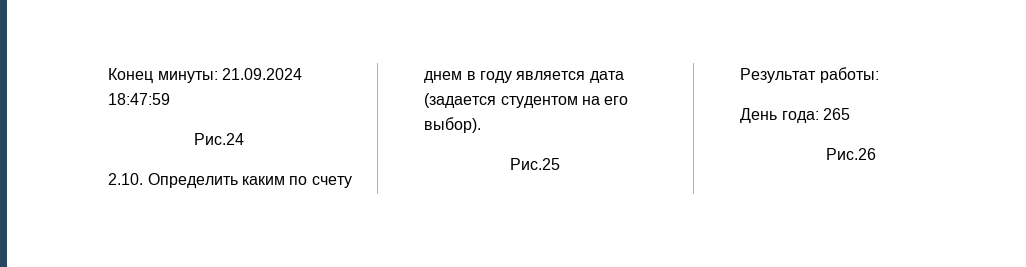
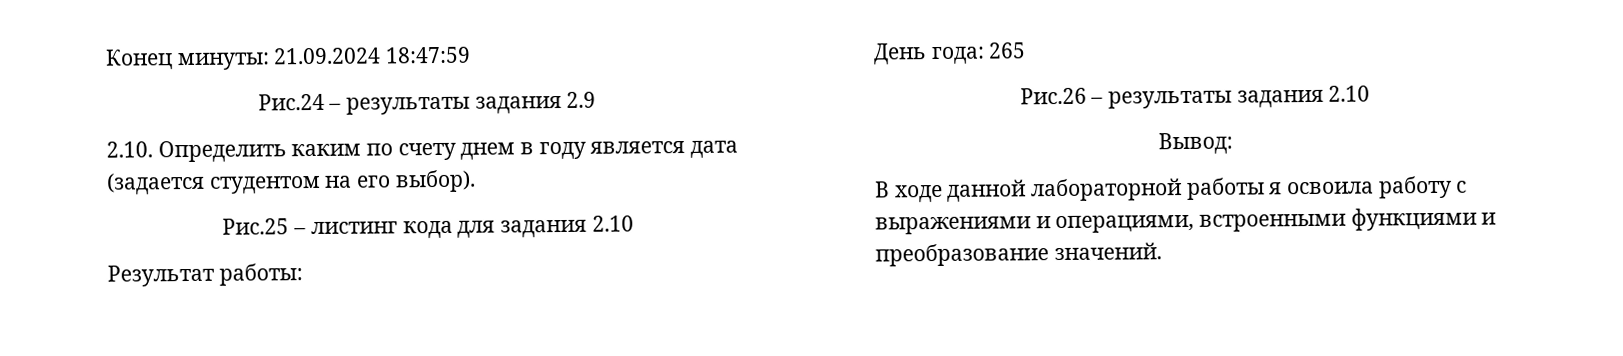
(244, 139) none -> [328,91,597,115] – результаты задания 2.9
(560, 164) none -> [293,215,634,239] – листинг кода для задания 2.10
(876, 154) none -> [1090,85,1371,109] [1157,132,1233,155] [875,175,1468,203] [875,207,1497,235] [875,242,1162,267] – результаты задания 2.10 // Вывод: // В ходе данной лабораторной работы я освоила работу с выражениями и операциями, встроенными функциями и преобразование значений.

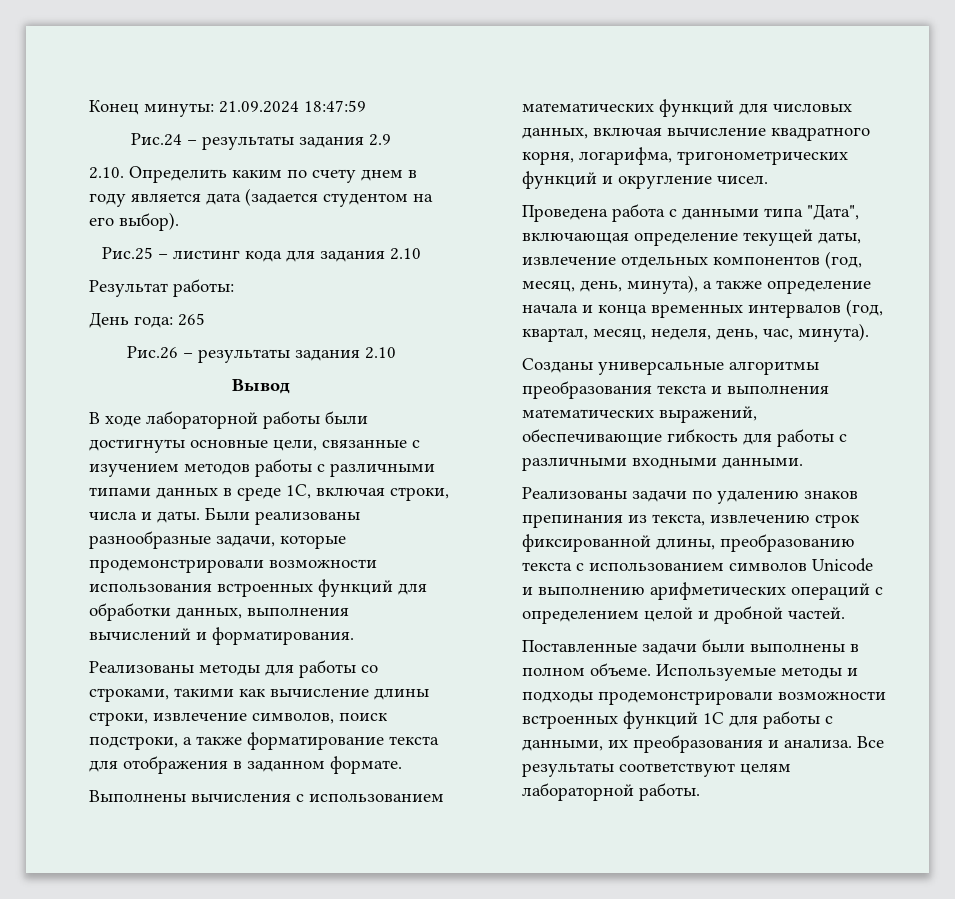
[1157,132,1233,155] Вывод: -> [232,379,290,394] Вывод
[947,179,1027,202] данной -> (141, 421) none
[1269,175,1468,199] [875,207,1497,235] [875,242,1162,267] я освоила работу с выражениями и операциями, встроенными функциями и преобразование значений. -> [324,411,368,424] [88,439,420,453] [88,459,435,477] [88,484,449,501] [88,507,360,525] [88,531,346,549] [88,559,377,573] [88,579,427,597] [88,603,349,621] [88,627,354,645] [88,660,378,678] [88,688,429,702] [88,712,388,726] [88,732,439,750] [88,756,402,774] [88,790,444,802] [521,99,852,117] [521,127,870,141] [521,147,848,165] [521,171,768,189] [521,204,859,222] [521,229,861,246] [521,251,862,269] [521,275,871,294] [521,299,883,318] [521,323,869,342] [521,358,819,375] [521,381,829,399] [521,406,757,423] [521,429,847,447] [521,457,803,471] [521,487,858,504] [521,514,860,528] [521,534,855,552] [521,558,873,572] [521,582,883,600] [521,606,845,624] [521,639,859,655] [521,663,858,681] [521,691,886,705] [521,711,833,729] [521,735,884,753] [521,763,791,777] [521,783,700,801] были достигнуты основные цели, связанные с изучением методов работы с различными типами данных в среде 1С, включая строки, числа и даты. Были реализованы разнообразные задачи, которые продемонстрировали возможности использования встроенных функций для обработки данных, выполнения вычислений и форматирования. // Реализованы методы для работы со строками, такими как вычисление длины строки, извлечение символов, поиск подстроки, а также форматирование текста для отображения в заданном формате. // Выполнены вычисления с использованием математических функций для числовых данных, включая вычисление квадратного корня, логарифма, тригонометрических функций и округление чисел. // Проведена работа с данными типа "Дата", включающая определение текущей даты, извлечение отдельных компонентов (год, месяц, день, минута), а также определение начала и конца временных интервалов (год, квартал, месяц, неделя, день, час, минута). // Созданы универсальные алгоритмы преобразования текста и выполнения математических выражений, обеспечивающие гибкость для работы с различными входными данными. // Реализованы задачи по удалению знаков препинания из текста, извлечению строк фиксированной длины, преобразованию текста с использованием символов Unicode и выполнению арифметических операций с определением целой и дробной частей. // Поставленные задачи были выполнены в полном объеме. Используемые методы и подходы продемонстрировали возможности встроенных функций 1С для работы с данными, их преобразования и анализа. Все результаты соответствуют целям лабораторной работы.

